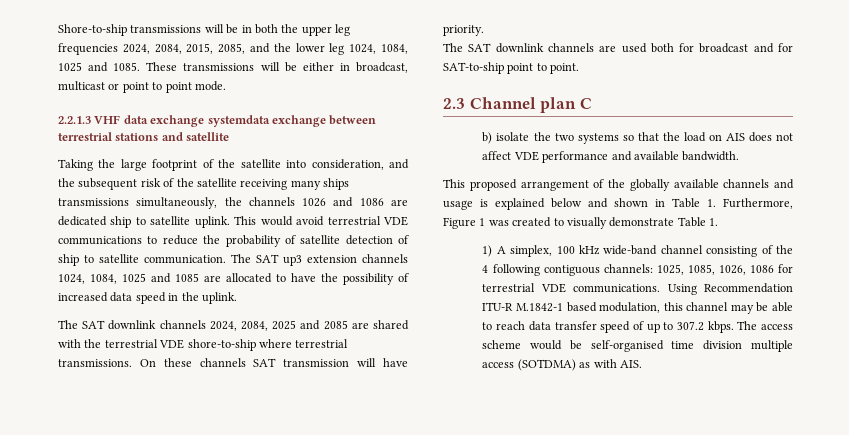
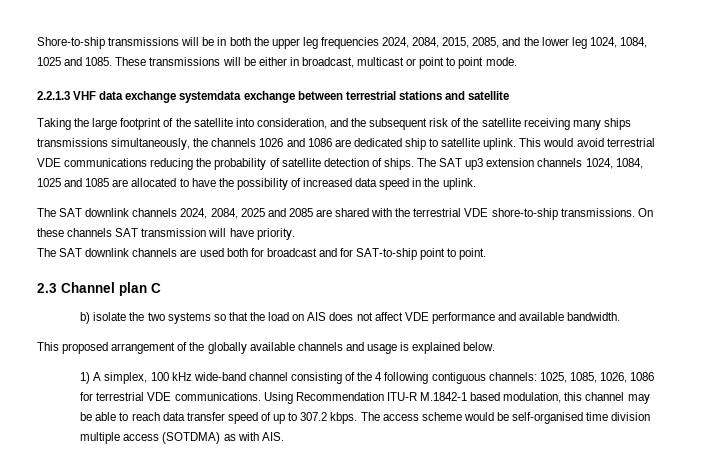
[147,235,198,245] to reduce -> [150,158,194,170] reducing
[58,254,226,266] ship to satellite communication. -> [383,158,414,170] ships.
[258,339,349,348] where terrestrial -> (558, 214) none
[551,198,793,209] [443,217,718,229] below and shown in Table 1. Furthermore, Figure 1 was created to visually demonstrate Table 1. -> [463,342,496,351] below.

